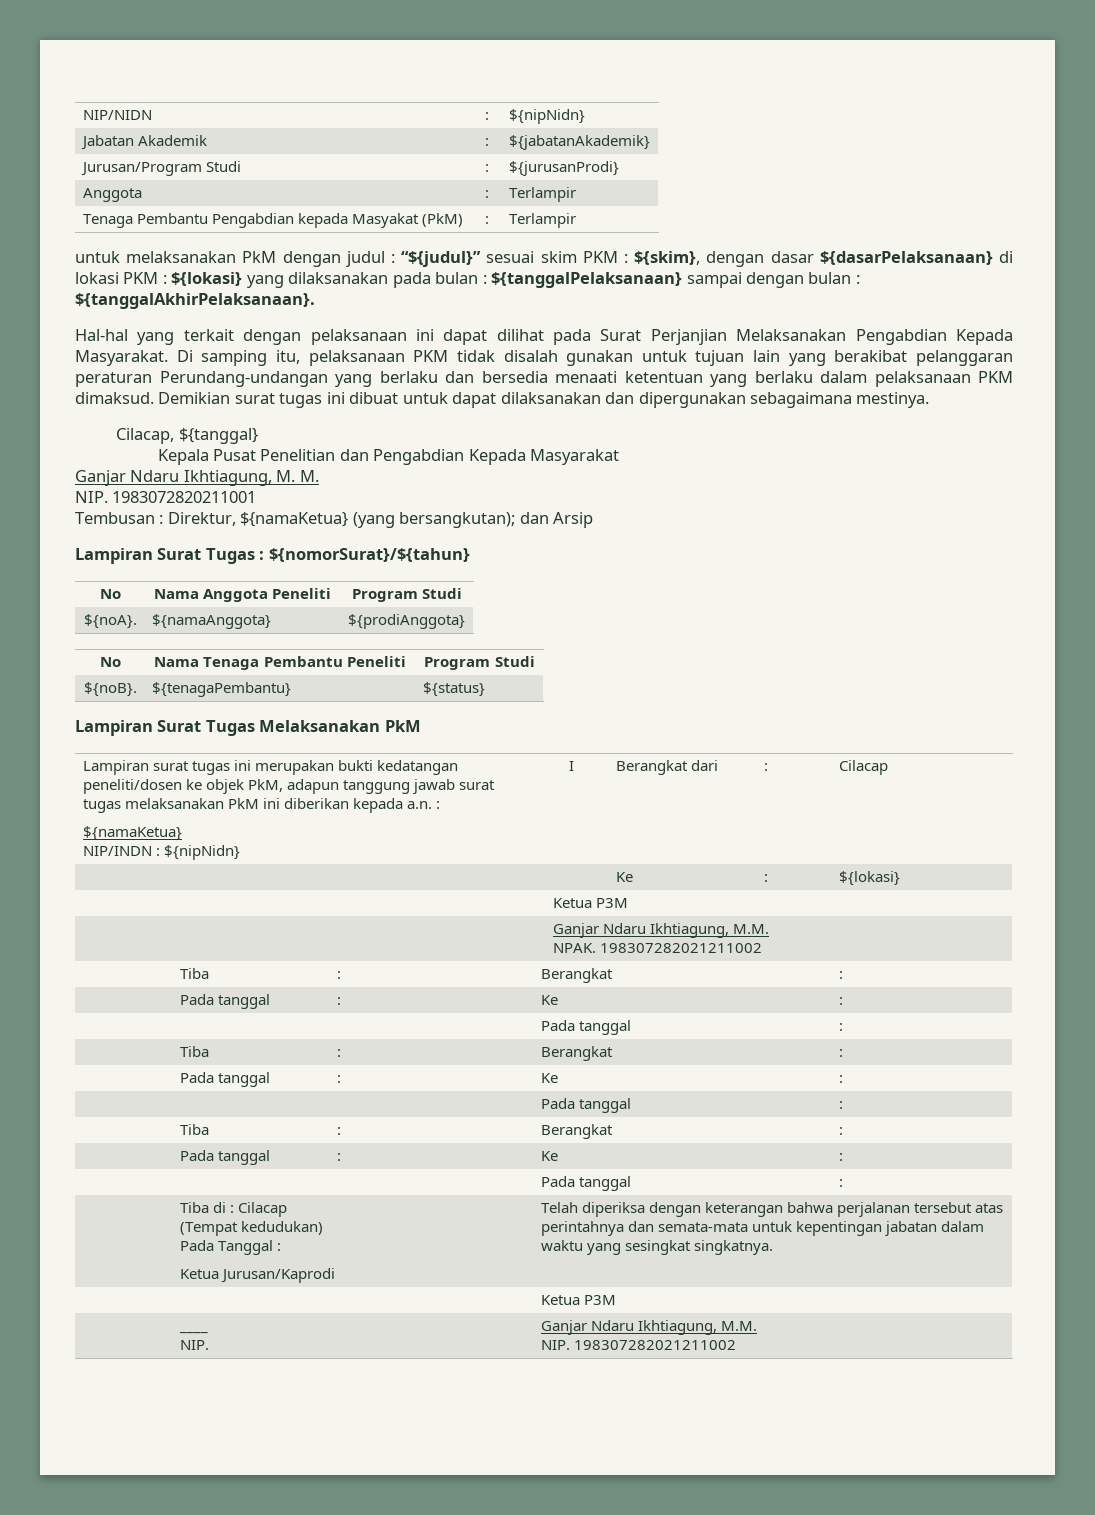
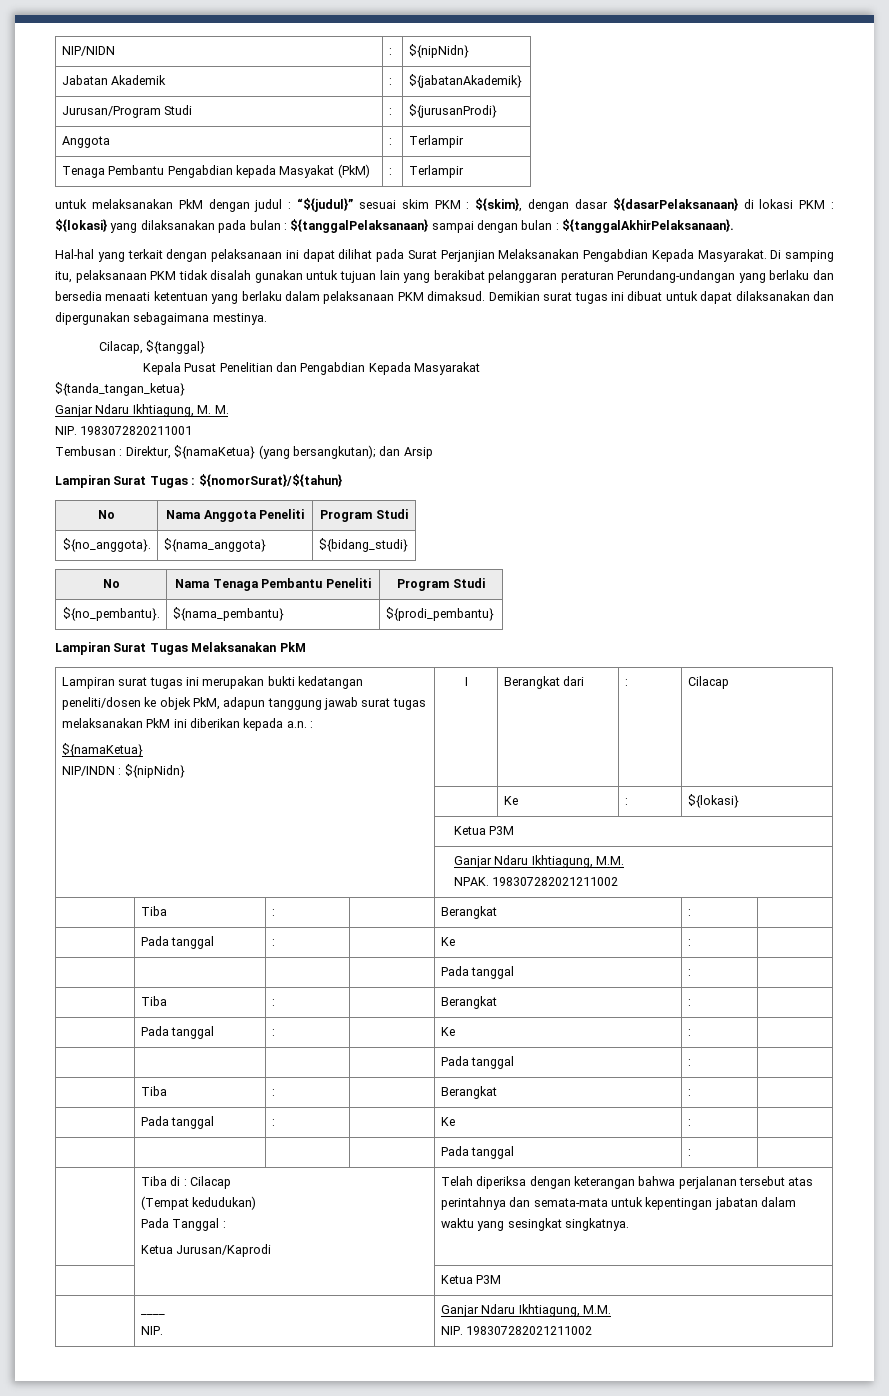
(620, 457) none -> [55,382,185,396] // ${tanda_tangan_ketua}
[83,614,137,629] [151,614,271,629] [347,614,465,629] ${noA}. | ${namaAnggota} | ${prodiAnggota} -> [62,538,151,552] [163,538,266,552] [318,538,408,552] ${no_anggota}. | ${nama_anggota} | ${bidang_studi}
[83,682,137,697] [151,682,291,697] [422,682,485,697] ${noB}. | ${tenagaPembantu} | ${status} -> [62,607,160,621] [172,607,284,621] [385,607,494,621] ${no_pembantu}. | ${nama_pembantu} | ${prodi_pembantu}

